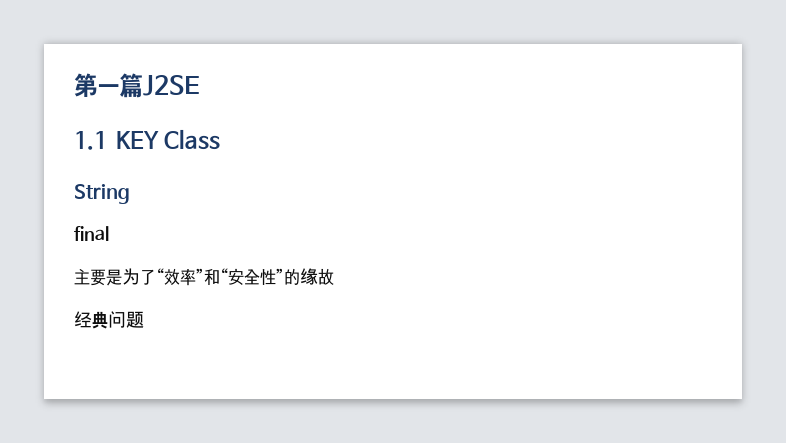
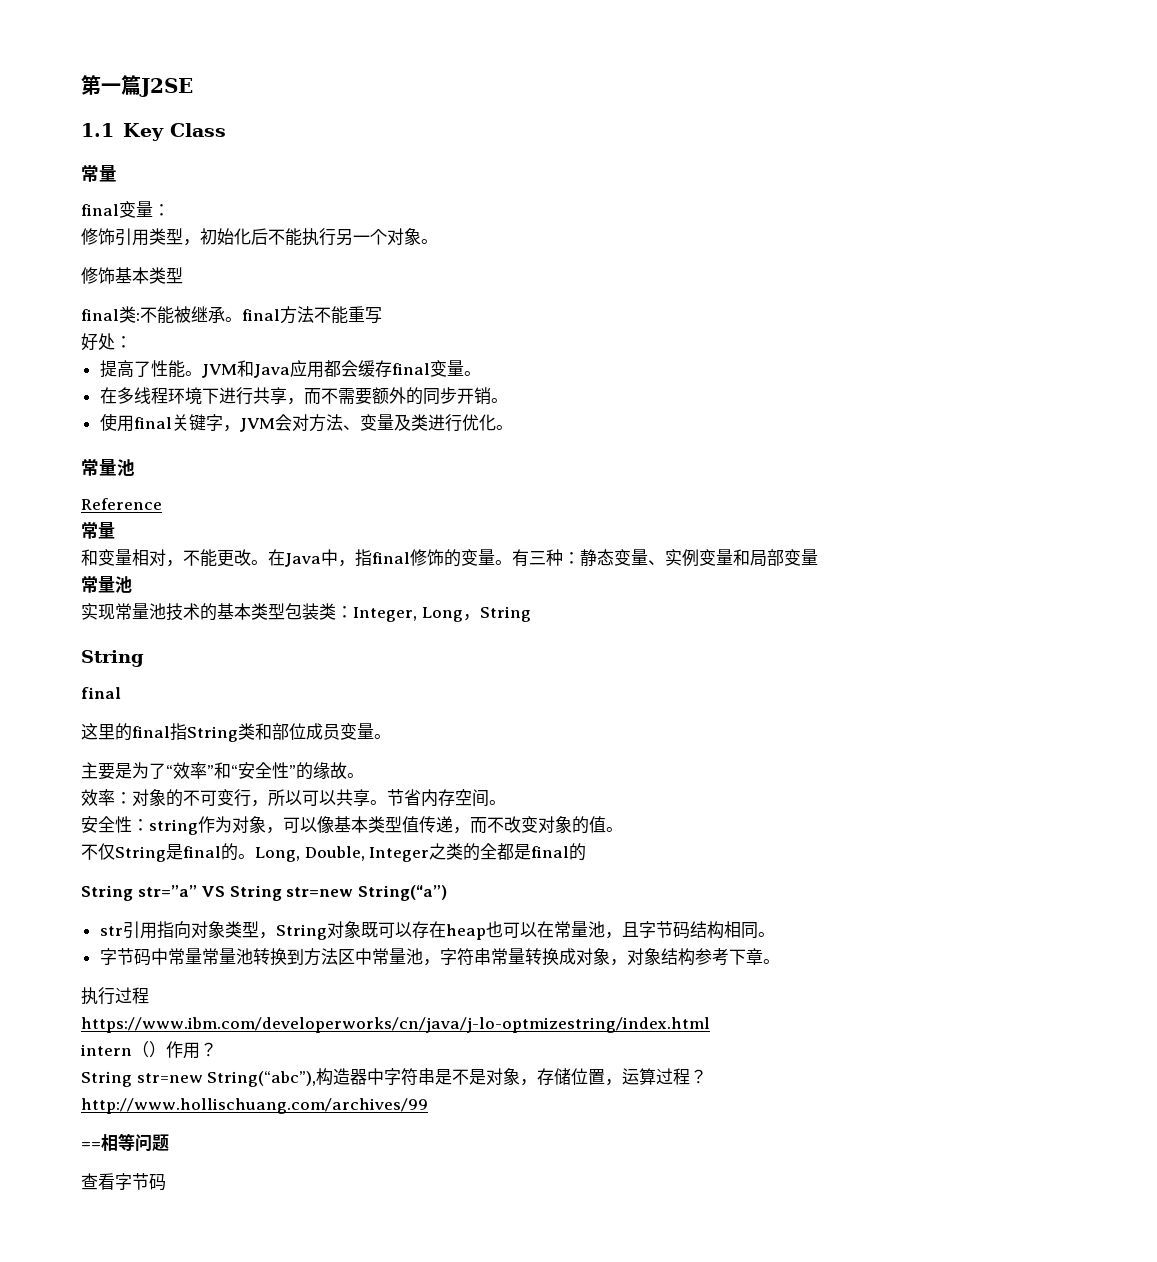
[116,131,159,149] KEY -> [122,123,164,141] Key
[74,184,130,204] [74,226,109,241] String // final -> [81,165,117,182] [81,201,170,218] [81,228,438,246] [81,267,183,284] [81,306,382,324] [81,333,132,351] [99,360,481,378] [99,387,508,405] [99,413,513,432] [81,459,135,476] [81,498,162,510] [81,522,115,539] [81,549,818,567] [81,576,132,593] [81,603,531,622] [81,650,144,667] [81,687,121,699] [81,723,391,742] 常量 // final变量： // 修饰引用类型，初始化后不能执行另一个对象。 // 修饰基本类型 // final类:不能被继承。final方法不能重写 // 好处： // 提高了性能。JVM和Java应用都会缓存final变量。 // 在多线程环境下进行共享，而不需要额外的同步开销。 // 使用final关键字，JVM会对方法、变量及类进行优化。 // 常量池 // Reference // 常量 // 和变量相对，不能更改。在Java中，指final修饰的变量。有三种：静态变量、实例变量和局部变量 // 常量池 // 实现常量池技术的基本类型包装类：Integer, Long，String // String // final // 这里的final指String类和部位成员变量。
[74,311,108,329] // 经典 -> [347,773,364,778] [81,789,506,807] [81,816,623,835] [81,843,587,862] [81,885,447,901] [99,921,775,940] [99,948,780,966] [81,987,149,1005] [81,1017,710,1033] [80,1041,217,1059] [81,1068,708,1087] [81,1098,428,1114] [81,1133,135,1151] 。 // 效率：对象的不可变行，所以可以共享。节省内存空间。 // 安全性：string作为对象，可以像基本类型值传递，而不改变对象的值。 // 不仅String是final的。Long, Double, Integer之类的全都是final的 // String str=”a” VS String str=new String(“a”) // str引用指向对象类型，String对象既可以存在heap也可以在常量池，且字节码结构相同。 // 字节码中常量常量池转换到方法区中常量池，字符串常量转换成对象，对象结构参考下章。 // 执行过程 // https://www.ibm.com/developerworks/cn/java/j-lo-optmizestring/index.html // intern（）作用？ // String str=new String(“abc”),构造器中字符串是不是对象，存储位置，运算过程？ // http://www.hollischuang.com/archives/99 // ==相等
(144, 319) none -> [81,1173,166,1191] // 查看字节码

